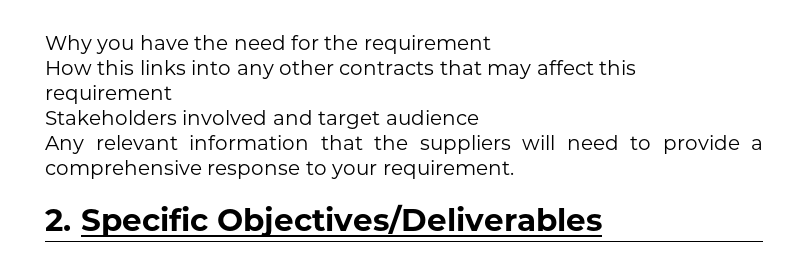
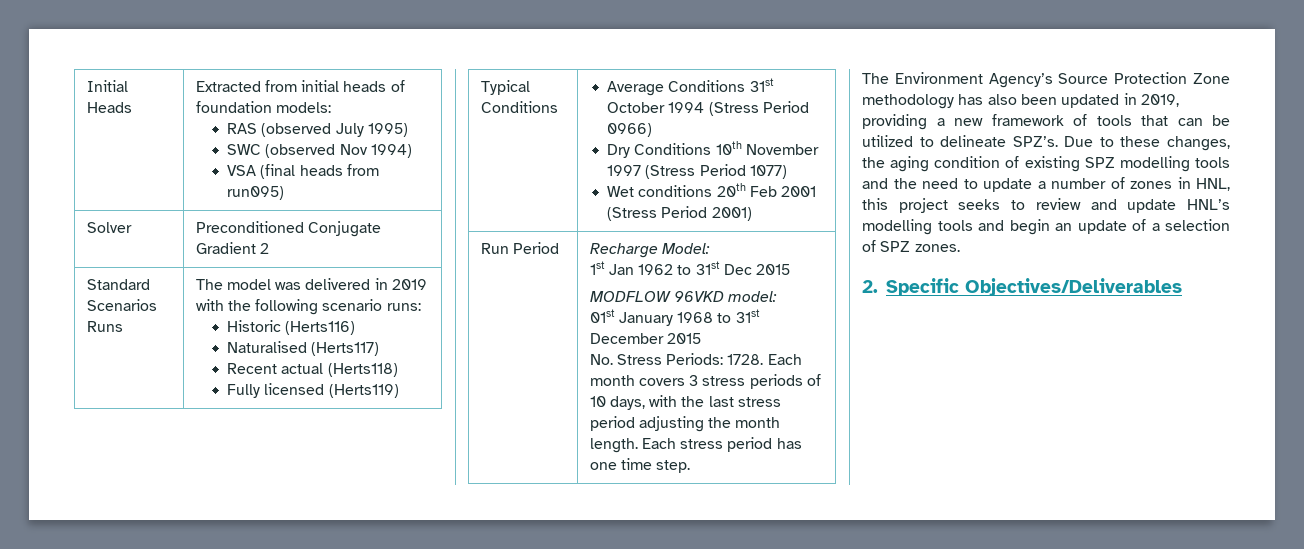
[45,35,491,54] [45,60,636,79] [45,85,172,104] [45,110,479,129] [45,135,763,154] [45,160,514,179] Why you have the need for the requirement // How this links into any other contracts that may affect this requirement // Stakeholders involved and target audience // Any relevant information that the suppliers will need to provide a comprehensive response to your requirement. -> [86,80,128,92] [86,102,132,113] [195,80,405,92] [195,101,331,113] [227,123,408,137] [227,144,412,158] [227,164,379,179] [227,186,285,200] [86,222,132,233] [195,221,381,237] [195,242,269,254] [86,279,150,290] [86,299,157,311] [86,321,123,332] [195,278,428,290] [195,299,421,315] [227,320,356,335] [227,341,380,356] [227,363,398,377] [227,383,399,398] [480,80,530,95] [480,101,558,113] [607,78,774,96] [607,101,810,116] [607,123,653,137] [607,141,820,158] [607,164,788,179] [607,183,817,197] [607,206,752,221] [480,242,559,254] [589,243,710,258] [589,261,791,275] [589,291,778,302] [589,309,760,326] [589,333,701,344] [589,353,802,365] [589,374,822,389] [589,395,782,410] [589,416,781,432] [589,437,802,453] [589,458,691,473] [862,72,1230,88] [862,93,1179,109] [862,114,1230,130] [862,135,1230,151] [862,156,1230,172] [862,177,1230,192] [862,198,1230,213] [862,219,1230,235] [862,240,960,252] Initial Heads | Extracted from initial heads of foundation models: // RAS (observed July 1995) // SWC (observed Nov 1994) // VSA (final heads from run095) // Solver | Preconditioned Conjugate Gradient 2 // Standard Scenarios Runs | The model was delivered in 2019 with the following scenario runs: // Historic (Herts116) // Naturalised (Herts117) // Recent actual (Herts118) // Fully licensed (Herts119) // Typical Conditions | Average Conditions 31st October 1994 (Stress Period 0966) // Dry Conditions 10th November 1997 (Stress Period 1077) // Wet conditions 20th Feb 2001 (Stress Period 2001) // Run Period | Recharge Model: // 1st Jan 1962 to 31st Dec 2015 // MODFLOW 96VKD model: // 01st January 1968 to 31st December 2015 // No. Stress Periods: 1728. Each month covers 3 stress periods of 10 days, with the last stress period adjusting the month length. Each stress period has one time step. // The Environment Agency’s Source Protection Zone methodology has also been updated in 2019, providing a new framework of tools that can be utilized to delineate SPZ’s. Due to these changes, the aging condition of existing SPZ modelling tools and the need to update a number of zones in HNL, this project seeks to review and update HNL’s modelling tools and begin an update of a selection of SPZ zones.

